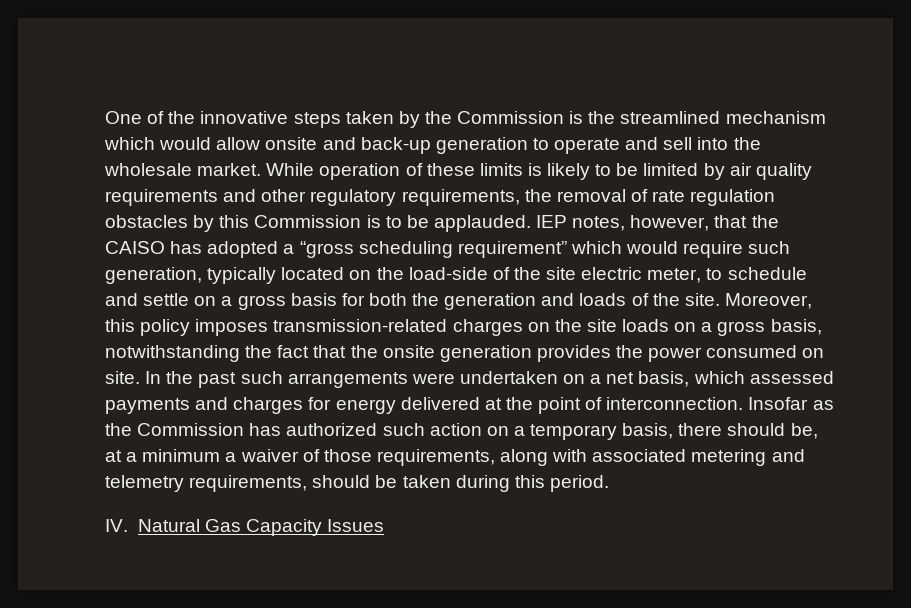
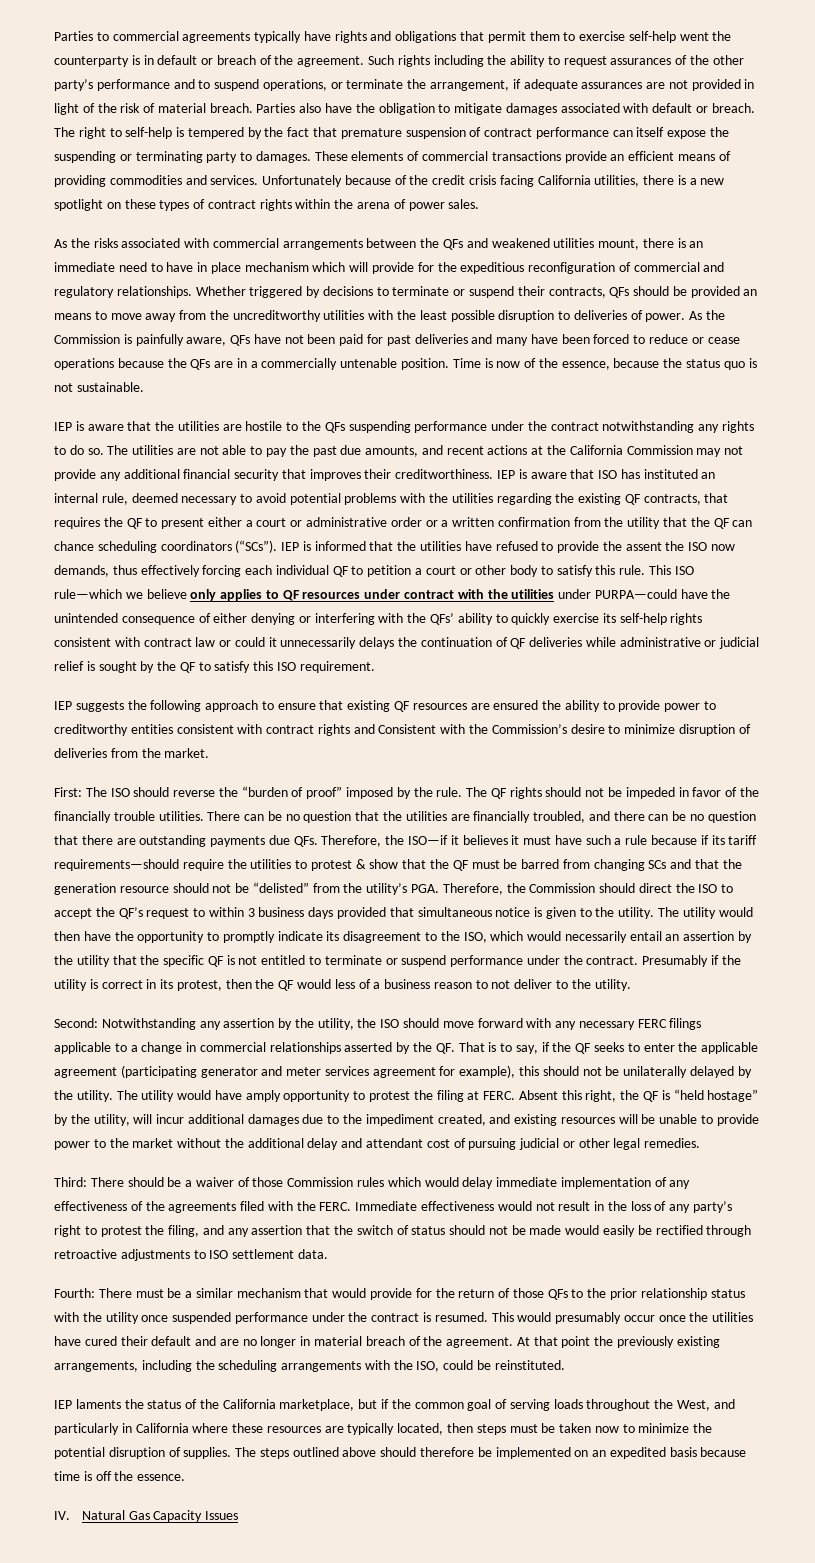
[105,111,826,128] [104,137,761,154] [104,163,812,180] [105,189,776,206] [105,215,779,232] [105,241,791,258] [105,267,807,284] [105,293,812,310] [105,319,822,336] [105,345,825,362] [105,371,834,388] [105,397,834,414] [105,423,818,440] [105,449,805,466] [105,475,609,492] One of the innovative steps taken by the Commission is the streamlined mechanism which would allow onsite and back-up generation to operate and sell into the wholesale market. While operation of these limits is likely to be limited by air quality requirements and other regulatory requirements, the removal of rate regulation obstacles by this Commission is to be applauded. IEP notes, however, that the CAISO has adopted a “gross scheduling requirement” which would require such generation, typically located on the load-side of the site electric meter, to schedule and settle on a gross basis for both the generation and loads of the site. Moreover, this policy imposes transmission-related charges on the site loads on a gross basis, notwithstanding the fact that the onsite generation provides the power consumed on site. In the past such arrangements were undertaken on a net basis, which assessed payments and charges for energy delivered at the point of interconnection. Insofar as the Commission has authorized such action on a temporary basis, there should be, at a minimum a waiver of those requirements, along with associated metering and telemetry requirements, should be taken during this period. -> [54,31,732,43] [54,55,744,67] [54,79,755,91] [54,103,755,115] [54,127,730,139] [54,151,731,163] [54,175,725,187] [54,199,480,211] [54,238,704,250] [54,262,725,274] [54,286,758,298] [54,310,726,322] [54,334,740,346] [54,358,757,370] [54,382,144,392] [54,421,755,433] [54,445,744,457] [54,469,716,481] [54,493,729,505] [54,517,753,529] [54,540,736,553] [54,565,694,577] [54,589,731,601] [54,613,703,625] [54,637,760,649] [54,661,375,673] [54,700,717,712] [54,724,751,736] [54,748,210,758] [54,786,759,799] [54,811,756,823] [54,835,758,847] [54,859,742,871] [54,882,734,895] [54,907,753,919] [54,931,753,943] [54,955,741,967] [54,979,631,991] [54,1018,702,1030] [54,1042,759,1054] [54,1065,752,1078] [54,1089,759,1102] [54,1114,759,1126] [54,1138,701,1150] [54,1177,691,1189] [54,1201,733,1213] [54,1225,752,1237] [54,1249,328,1261] [54,1288,745,1300] [54,1312,754,1324] [54,1336,720,1348] [54,1360,565,1372] [54,1399,735,1411] [54,1423,713,1435] [54,1447,747,1459] [54,1471,186,1481] Parties to commercial agreements typically have rights and obligations that permit them to exercise self-help went the counterparty is in default or breach of the agreement. Such rights including the ability to request assurances of the other party’s performance and to suspend operations, or terminate the arrangement, if adequate assurances are not provided in light of the risk of material breach. Parties also have the obligation to mitigate damages associated with default or breach. The right to self-help is tempered by the fact that premature suspension of contract performance can itself expose the suspending or terminating party to damages. These elements of commercial transactions provide an efficient means of providing commodities and services. Unfortunately because of the credit crisis facing California utilities, there is a new spotlight on these types of contract rights within the arena of power sales. // As the risks associated with commercial arrangements between the QFs and weakened utilities mount, there is an immediate need to have in place mechanism which will provide for the expeditious reconfiguration of commercial and regulatory relationships. Whether triggered by decisions to terminate or suspend their contracts, QFs should be provided an means to move away from the uncreditworthy utilities with the least possible disruption to deliveries of power. As the Commission is painfully aware, QFs have not been paid for past deliveries and many have been forced to reduce or cease operations because the QFs are in a commercially untenable position. Time is now of the essence, because the status quo is not sustainable. // IEP is aware that the utilities are hostile to the QFs suspending performance under the contract notwithstanding any rights to do so. The utilities are not able to pay the past due amounts, and recent actions at the California Commission may not provide any additional financial security that improves their creditworthiness. IEP is aware that ISO has instituted an internal rule, deemed necessary to avoid potential problems with the utilities regarding the existing QF contracts, that requires the QF to present either a court or administrative order or a written confirmation from the utility that the QF can chance scheduling coordinators (“SCs”). IEP is informed that the utilities have refused to provide the assent the ISO now demands, thus effectively forcing each individual QF to petition a court or other body to satisfy this rule. This ISO rule—which we believe only applies to QF resources under contract with the utilities under PURPA—could have the unintended consequence of either denying or interfering with the QFs’ ability to quickly exercise its self-help rights consistent with contract law or could it unnecessarily delays the continuation of QF deliveries while administrative or judicial relief is sought by the QF to satisfy this ISO requirement. // IEP suggests the following approach to ensure that existing QF resources are ensured the ability to provide power to creditworthy entities consistent with contract rights and Consistent with the Commission’s desire to minimize disruption of deliveries from the market. // First: The ISO should reverse the “burden of proof” imposed by the rule. The QF rights should not be impeded in favor of the financially trouble utilities. There can be no question that the utilities are financially troubled, and there can be no question that there are outstanding payments due QFs. Therefore, the ISO—if it believes it must have such a rule because if its tariff requirements—should require the utilities to protest & show that the QF must be barred from changing SCs and that the generation resource should not be “delisted” from the utility’s PGA. Therefore, the Commission should direct the ISO to accept the QF’s request to within 3 business days provided that simultaneous notice is given to the utility. The utility would then have the opportunity to promptly indicate its disagreement to the ISO, which would necessarily entail an assertion by the utility that the specific QF is not entitled to terminate or suspend performance under the contract. Presumably if the utility is correct in its protest, then the QF would less of a business reason to not deliver to the utility. // Second: Notwithstanding any assertion by the utility, the ISO should move forward with any necessary FERC filings applicable to a change in commercial relationships asserted by the QF. That is to say, if the QF seeks to enter the applicable agreement (participating generator and meter services agreement for example), this should not be unilaterally delayed by the utility. The utility would have amply opportunity to protest the filing at FERC. Absent this right, the QF is “held hostage” by the utility, will incur additional damages due to the impediment created, and existing resources will be unable to provide power to the market without the additional delay and attendant cost of pursuing judicial or other legal remedies. // Third: There should be a waiver of those Commission rules which would delay immediate implementation of any effectiveness of the agreements filed with the FERC. Immediate effectiveness would not result in the loss of any party’s right to protest the filing, and any assertion that the switch of status should not be made would easily be rectified through retroactive adjustments to ISO settlement data. // Fourth: There must be a similar mechanism that would provide for the return of those QFs to the prior relationship status with the utility once suspended performance under the contract is resumed. This would presumably occur once the utilities have cured their default and are no longer in material breach of the agreement. At that point the previously existing arrangements, including the scheduling arrangements with the ISO, could be reinstituted. // IEP laments the status of the California marketplace, but if the common goal of serving loads throughout the West, and particularly in California where these resources are typically located, then steps must be taken now to minimize the potential disruption of supplies. The steps outlined above should therefore be implemented on an expedited basis because time is off the essence.

